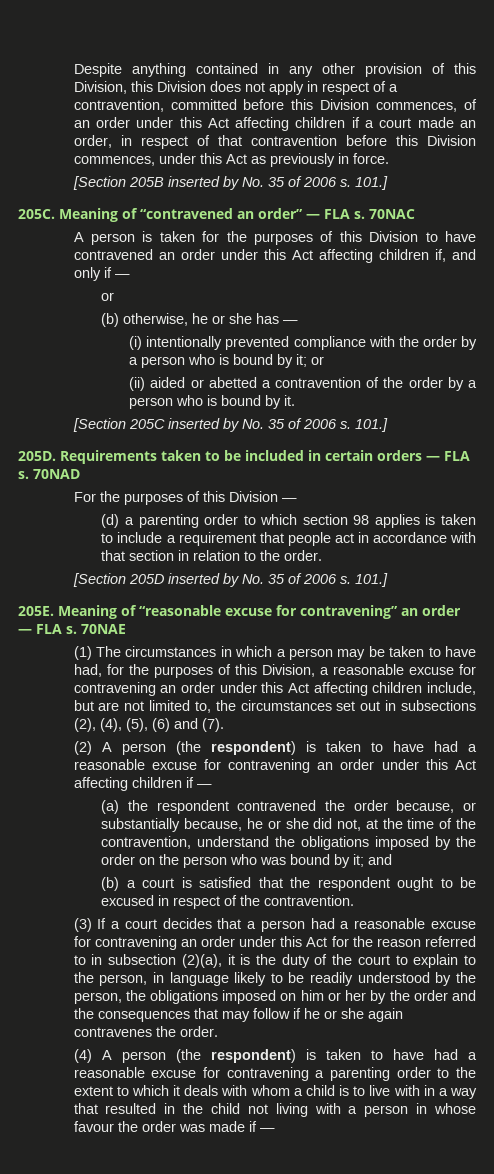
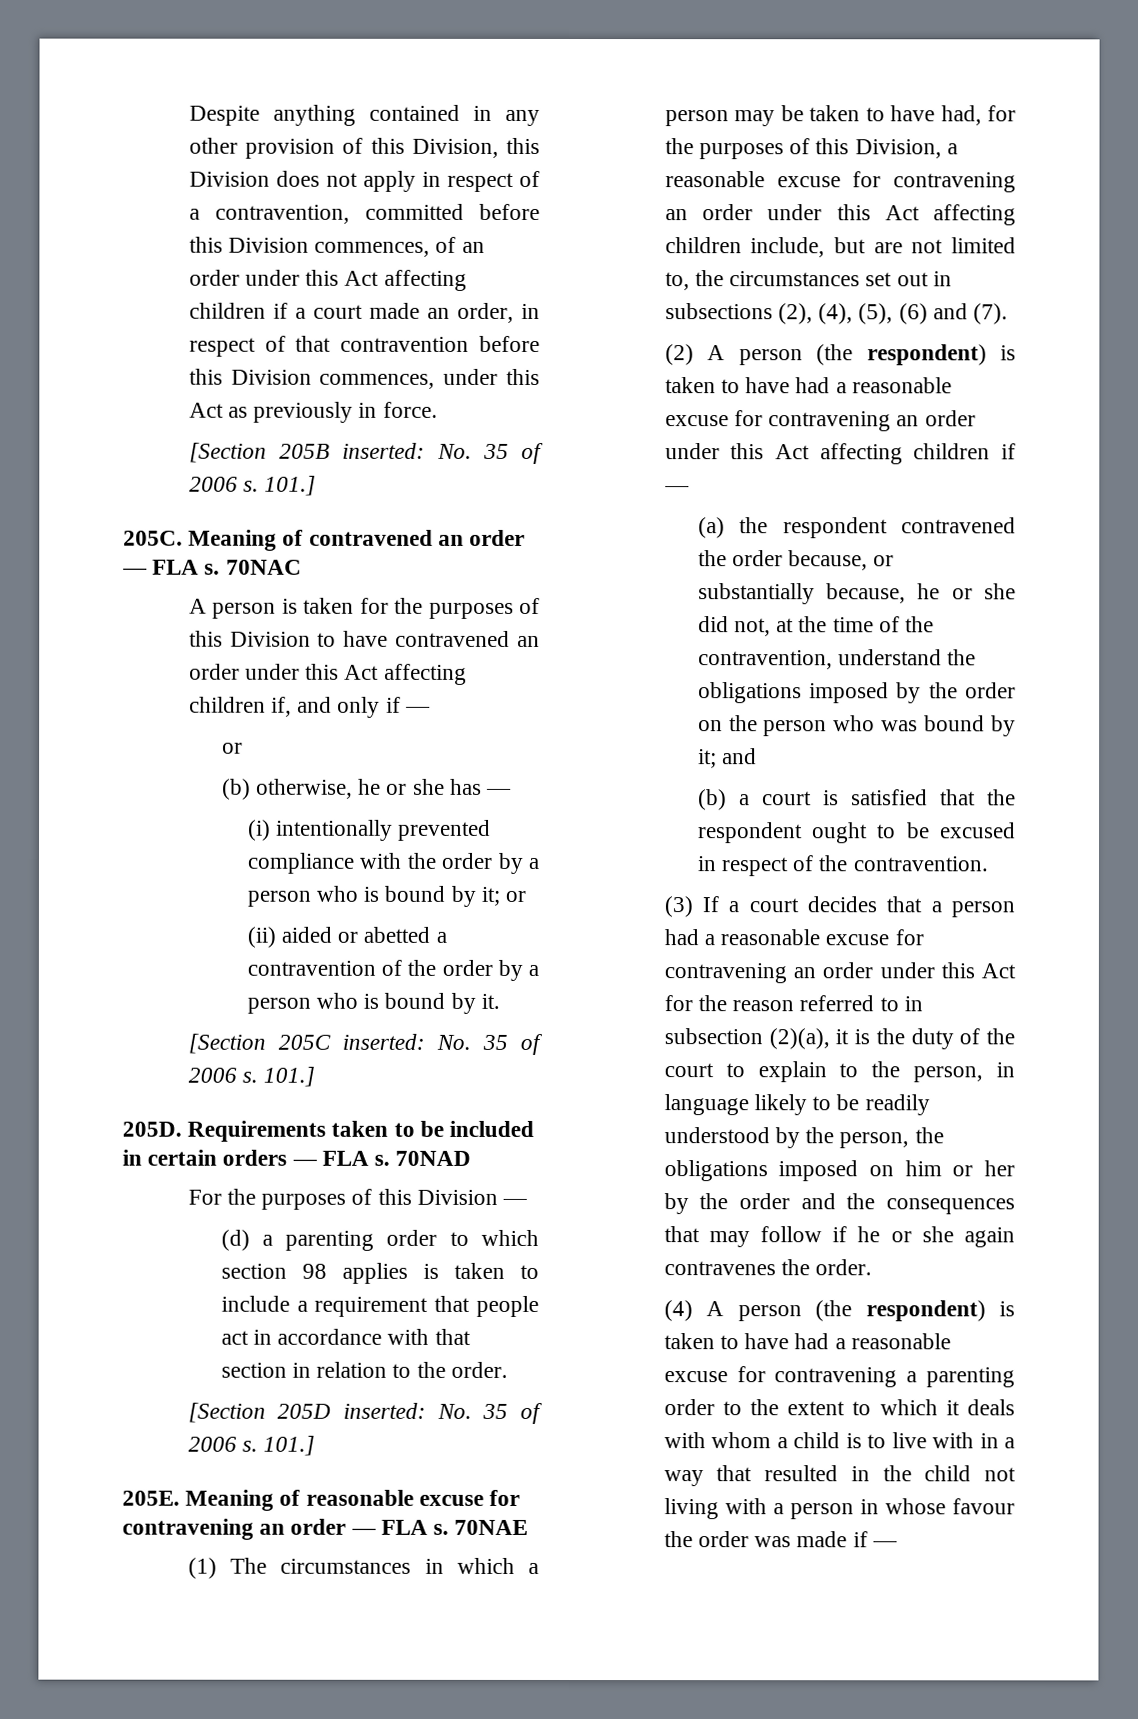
[167,176,239,190] inserted by -> [342,442,426,459] inserted:
[140,208,303,219] “contravened an order” -> [308,529,526,546] contravened an order
[167,418,239,432] inserted by -> [341,1033,425,1050] inserted:
[167,573,239,587] inserted by -> [343,1402,427,1419] inserted:
[139,605,398,619] “reasonable excuse for contravening” -> [305,1489,521,1506] [122,1518,254,1540] reasonable excuse for contravening

